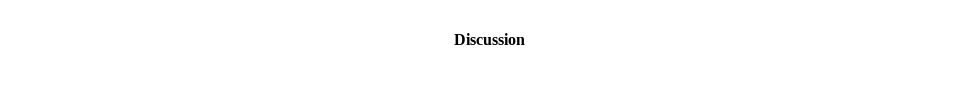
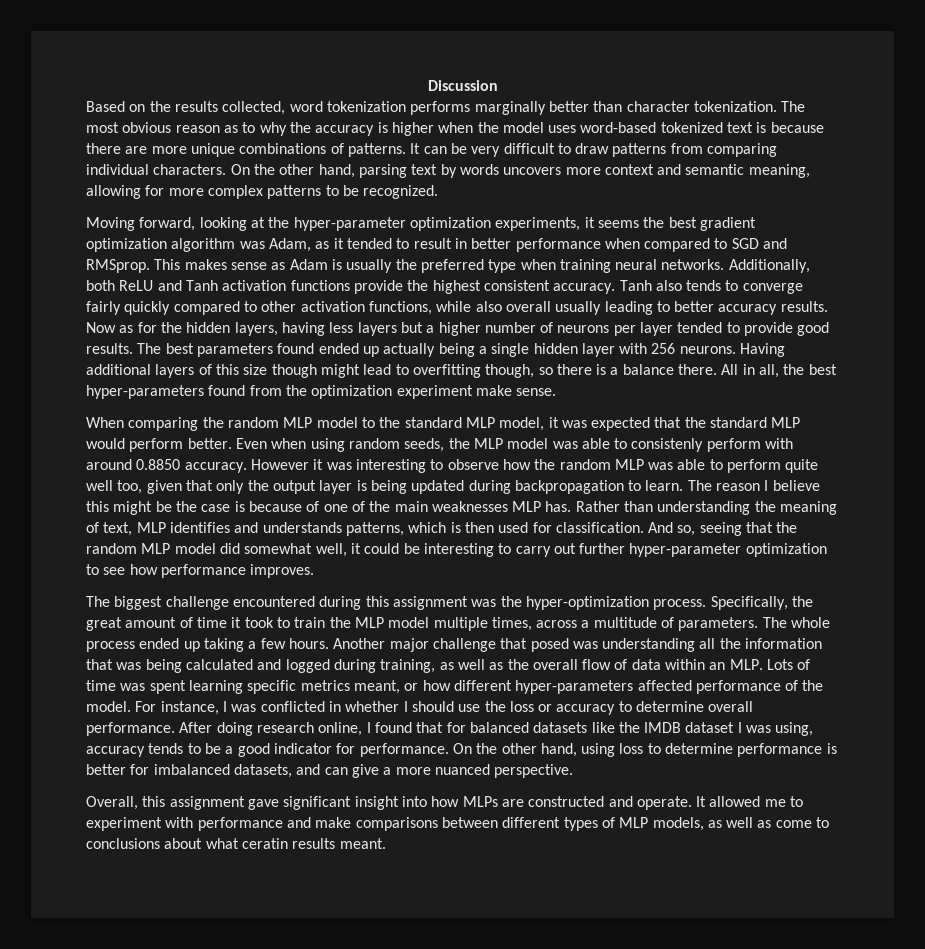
(525, 39) none -> [86,101,806,115] [86,122,824,136] [86,143,778,157] [86,164,810,178] [86,185,439,199] [86,217,756,231] [86,238,788,252] [86,259,810,273] [86,280,803,294] [86,301,828,315] [86,322,830,336] [86,343,786,357] [86,364,837,378] [86,385,557,399] [86,417,801,431] [86,438,794,452] [86,459,819,473] [86,480,820,494] [86,501,838,515] [86,522,798,536] [86,543,827,557] [86,564,315,578] [86,596,813,610] [86,617,831,631] [86,638,823,652] [86,659,811,673] [86,680,824,694] [86,701,754,715] [86,722,814,736] [86,743,837,757] [86,764,574,778] [86,796,804,810] [86,817,830,831] [86,838,386,849] // Based on the results collected, word tokenization performs marginally better than character tokenization. The most obvious reason as to why the accuracy is higher when the model uses word-based tokenized text is because there are more unique combinations of patterns. It can be very difficult to draw patterns from comparing individual characters. On the other hand, parsing text by words uncovers more context and semantic meaning, allowing for more complex patterns to be recognized. // Moving forward, looking at the hyper-parameter optimization experiments, it seems the best gradient optimization algorithm was Adam, as it tended to result in better performance when compared to SGD and RMSprop. This makes sense as Adam is usually the preferred type when training neural networks. Additionally, both ReLU and Tanh activation functions provide the highest consistent accuracy. Tanh also tends to converge fairly quickly compared to other activation functions, while also overall usually leading to better accuracy results. Now as for the hidden layers, having less layers but a higher number of neurons per layer tended to provide good results. The best parameters found ended up actually being a single hidden layer with 256 neurons. Having additional layers of this size though might lead to overfitting though, so there is a balance there. All in all, the best hyper-parameters found from the optimization experiment make sense. // When comparing the random MLP model to the standard MLP model, it was expected that the standard MLP would perform better. Even when using random seeds, the MLP model was able to consistenly perform with around 0.8850 accuracy. However it was interesting to observe how the random MLP was able to perform quite well too, given that only the output layer is being updated during backpropagation to learn. The reason I believe this might be the case is because of one of the main weaknesses MLP has. Rather than understanding the meaning of text, MLP identifies and understands patterns, which is then used for classification. And so, seeing that the random MLP model did somewhat well, it could be interesting to carry out further hyper-parameter optimization to see how performance improves. // The biggest challenge encountered during this assignment was the hyper-optimization process. Specifically, the great amount of time it took to train the MLP model multiple times, across a multitude of parameters. The whole process ended up taking a few hours. Another major challenge that posed was understanding all the information that was being calculated and logged during training, as well as the overall flow of data within an MLP. Lots of time was spent learning specific metrics meant, or how different hyper-parameters affected performance of the model. For instance, I was conflicted in whether I should use the loss or accuracy to determine overall performance. After doing research online, I found that for balanced datasets like the IMDB dataset I was using, accuracy tends to be a good indicator for performance. On the other hand, using loss to determine performance is better for imbalanced datasets, and can give a more nuanced perspective. // Overall, this assignment gave significant insight into how MLPs are constructed and operate. It allowed me to experiment with performance and make comparisons between different types of MLP models, as well as come to conclusions about what ceratin results meant.

